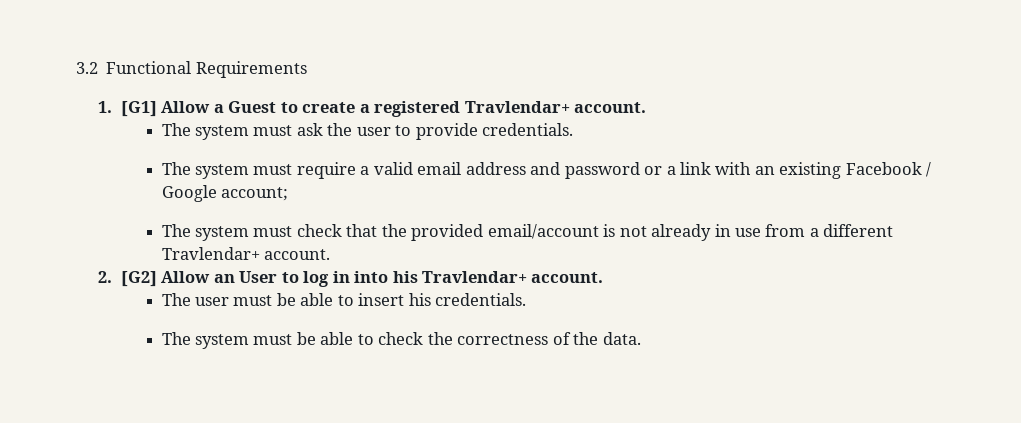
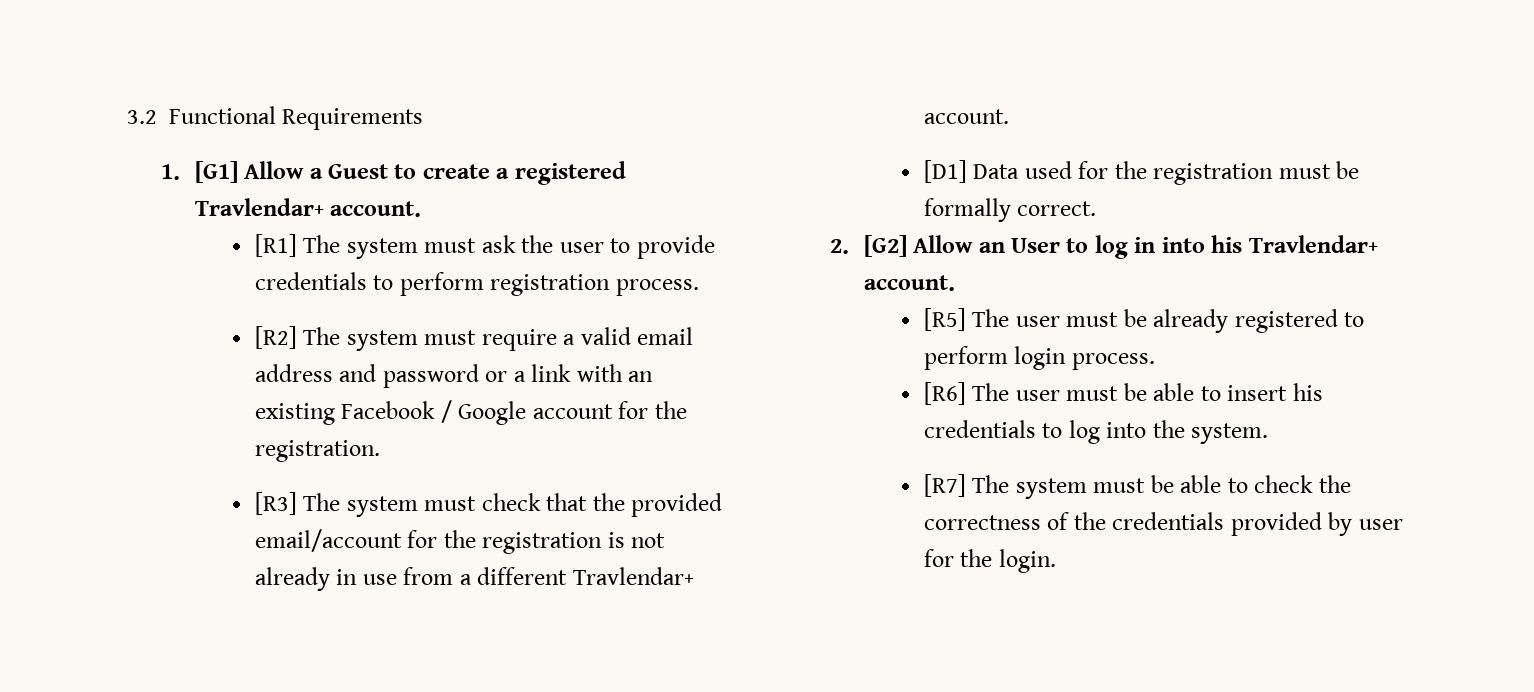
(647, 107) none -> [254,234,297,257] [R1]
[482,123,574,136] credentials. // -> [254,272,699,296] [254,326,297,349] credentials to perform registration process. // [R2]
[220,187,288,201] account; // -> [532,401,687,419] [254,440,380,462] [254,492,297,515] account for the registration. // [R3]
(599, 231) none -> [407,530,603,554] for the registration
(330, 254) none -> [923,160,1360,185] [923,198,1097,222] // [D1] Data used for the registration must be formally correct.
(604, 277) none -> [923,308,1365,333] [923,346,1155,370] [923,382,966,405] [R5] The user must be already registered to perform login process. // [R6]
[435,293,527,306] credentials. // -> [923,420,1269,444] [923,474,966,497] credentials to log into the system. // [R7]
[602,332,641,345] data. -> [1112,512,1403,536] [923,549,1056,573] credentials provided by user for the login.

